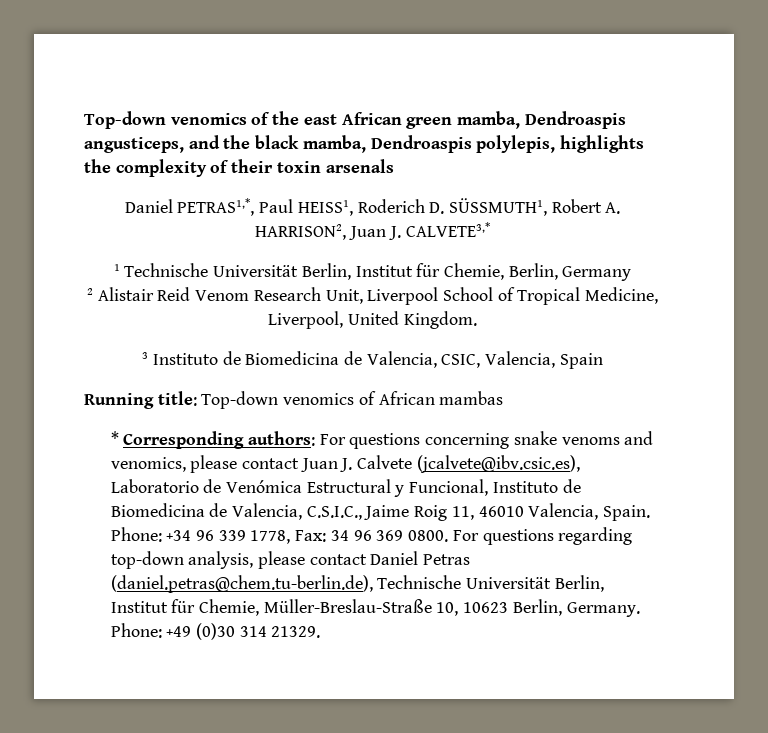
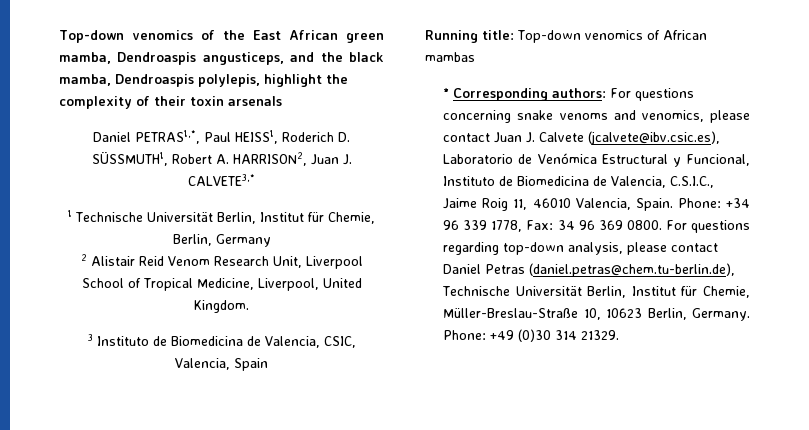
[303,114,337,125] east -> [252,30,281,40] East
[560,135,645,153] highlights -> [264,74,322,87] highlight

